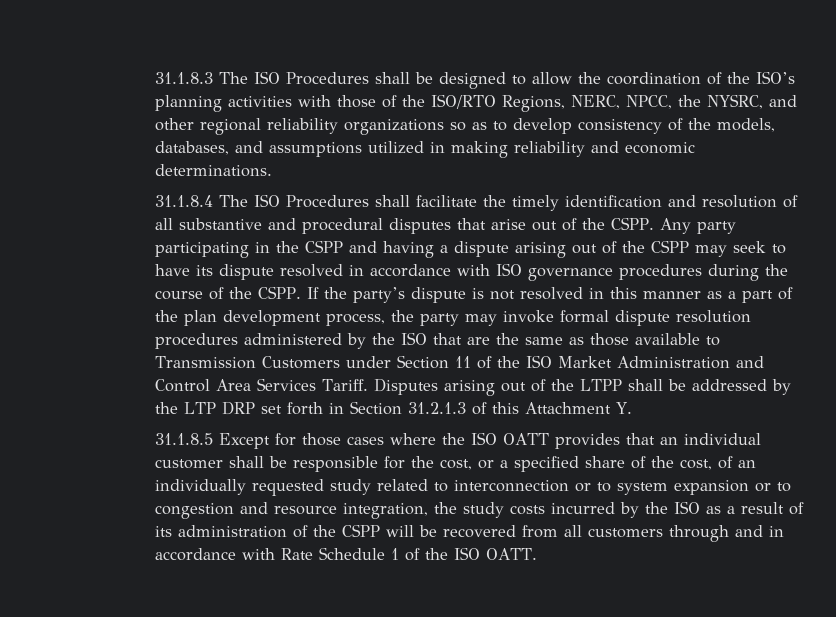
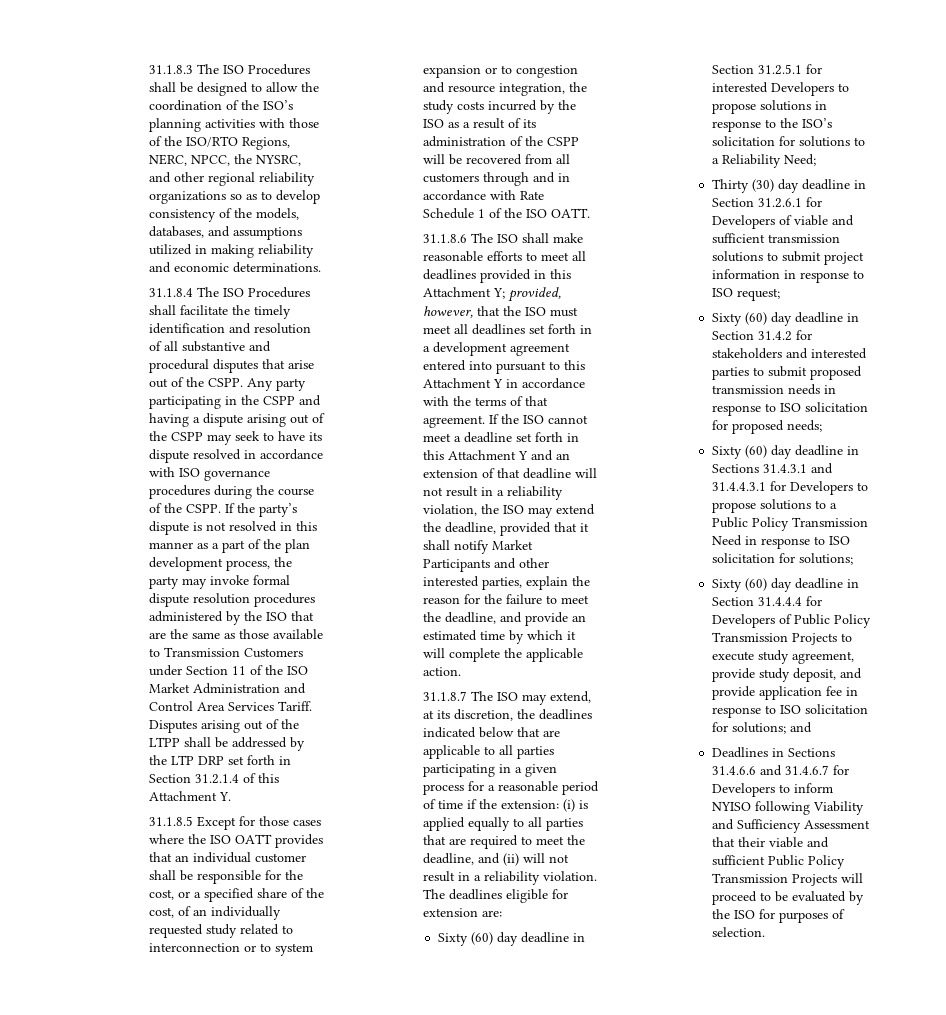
[408,402,467,414] 31.2.1.3 -> [194,774,239,784] 31.2.1.4
(538, 554) none -> [422,233,583,243] [422,251,586,262] [422,269,571,283] [422,287,561,302] [422,306,578,318] [422,324,592,335] [422,342,570,356] [422,360,585,374] [422,378,585,389] [422,396,548,406] [422,414,588,428] [422,432,579,443] [422,450,570,461] [422,468,597,479] [422,486,563,500] [422,504,595,518] [422,522,589,536] [422,540,533,554] [422,558,549,572] [422,576,590,590] [422,594,589,605] [422,612,586,626] [422,630,576,644] [422,648,583,662] [422,667,461,676] [422,691,591,705] [422,709,592,721] [422,727,560,738] [422,745,554,759] [422,764,557,777] [422,781,599,795] [422,799,588,812] [422,817,583,831] [422,835,585,849] [422,853,569,866] [422,871,597,885] [422,889,568,903] [422,908,502,917] [438,932,586,946] [712,64,823,75] [712,82,850,96] [712,100,828,114] [712,118,833,132] [712,136,866,147] [712,154,817,168] [712,179,867,193] [712,197,823,208] [712,215,855,229] [712,233,841,244] [712,251,865,265] [712,269,865,283] [712,288,781,301] [712,312,860,326] [712,330,813,341] [712,348,868,359] [712,366,863,380] [712,384,837,395] [712,402,869,416] [712,420,823,434] [712,445,860,459] [712,463,834,474] [712,481,869,495] [712,499,838,513] [712,517,869,531] [712,535,851,549] [712,553,854,565] [712,578,860,592] [712,596,823,606] [712,614,872,628] [712,632,853,645] [712,650,855,664] [712,668,863,682] [712,686,859,700] [712,704,869,718] [712,722,813,734] [712,747,836,758] [712,765,850,776] [712,783,834,797] [712,801,865,815] [712,819,871,833] [712,837,830,848] [712,855,846,869] [712,873,864,886] [712,891,865,905] [712,909,846,923] [712,927,766,937] // 31.1.8.6 The ISO shall make reasonable efforts to meet all deadlines provided in this Attachment Y; provided, however, that the ISO must meet all deadlines set forth in a development agreement entered into pursuant to this Attachment Y in accordance with the terms of that agreement. If the ISO cannot meet a deadline set forth in this Attachment Y and an extension of that deadline will not result in a reliability violation, the ISO may extend the deadline, provided that it shall notify Market Participants and other interested parties, explain the reason for the failure to meet the deadline, and provide an estimated time by which it will complete the applicable action. // 31.1.8.7 The ISO may extend, at its discretion, the deadlines indicated below that are applicable to all parties participating in a given process for a reasonable period of time if the extension: (i) is applied equally to all parties that are required to meet the deadline, and (ii) will not result in a reliability violation. The deadlines eligible for extension are: // Sixty (60) day deadline in Section 31.2.5.1 for interested Developers to propose solutions in response to the ISO’s solicitation for solutions to a Reliability Need; // Thirty (30) day deadline in Section 31.2.6.1 for Developers of viable and sufficient transmission solutions to submit project information in response to ISO request; // Sixty (60) day deadline in Section 31.4.2 for stakeholders and interested parties to submit proposed transmission needs in response to ISO solicitation for proposed needs; // Sixty (60) day deadline in Sections 31.4.3.1 and 31.4.4.3.1 for Developers to propose solutions to a Public Policy Transmission Need in response to ISO solicitation for solutions; // Sixty (60) day deadline in Section 31.4.4.4 for Developers of Public Policy Transmission Projects to execute study agreement, provide study deposit, and provide application fee in response to ISO solicitation for solutions; and // Deadlines in Sections 31.4.6.6 and 31.4.6.7 for Developers to inform NYISO following Viability and Sufficiency Assessment that their viable and sufficient Public Policy Transmission Projects will proceed to be evaluated by the ISO for purposes of selection.

